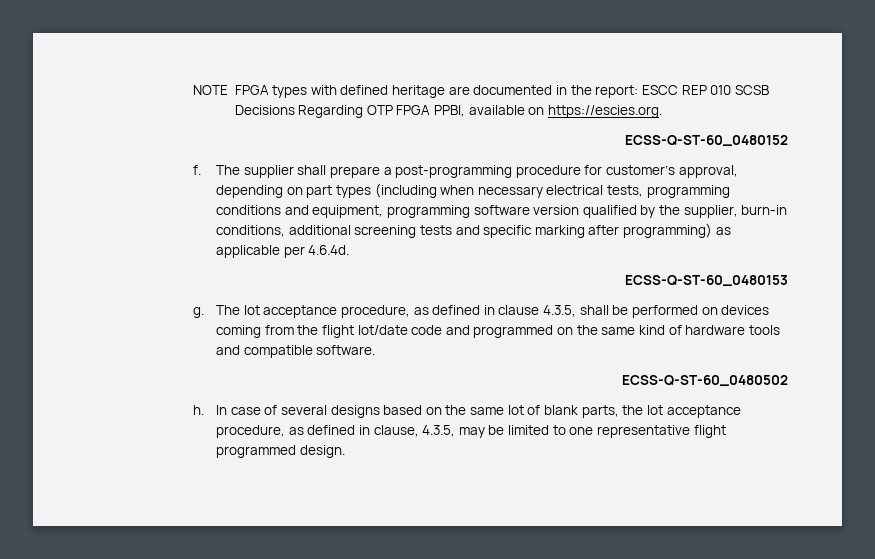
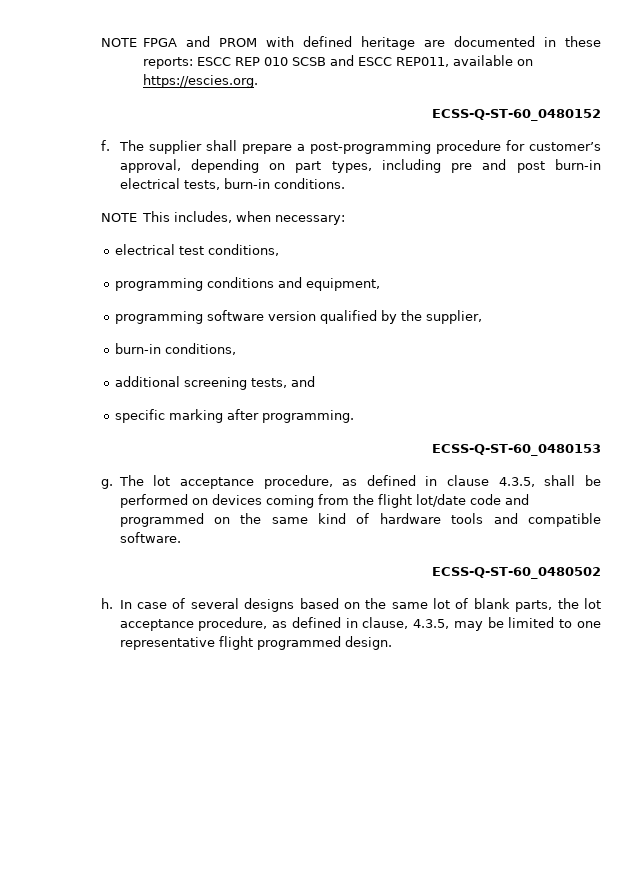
[272,85,308,98] types -> [186,36,258,47] and PROM
[570,85,639,98] the report: -> [565,36,601,47] [143,57,194,69] these reports:
[234,105,466,118] Decisions Regarding OTP FPGA PPBI, -> [330,55,450,67] and ESCC REP011,
[335,183,644,198] types (including when necessary electrical tests, -> [331,159,601,173] [119,178,345,190] [101,211,346,225] [114,244,279,256] types, including pre and post burn-in electrical tests, burn-in conditions. // NOTE This includes, when necessary: // electrical test conditions, //
(384, 211) none -> (380, 284) //
(738, 211) none -> (482, 317) //
(285, 231) none -> (236, 349) //
[419,225,480,235] tests and -> [250,376,315,388] tests, and //
[623,223,731,238] [215,245,350,258] programming) as applicable per 4.6.4d. -> [261,410,354,423] programming.

